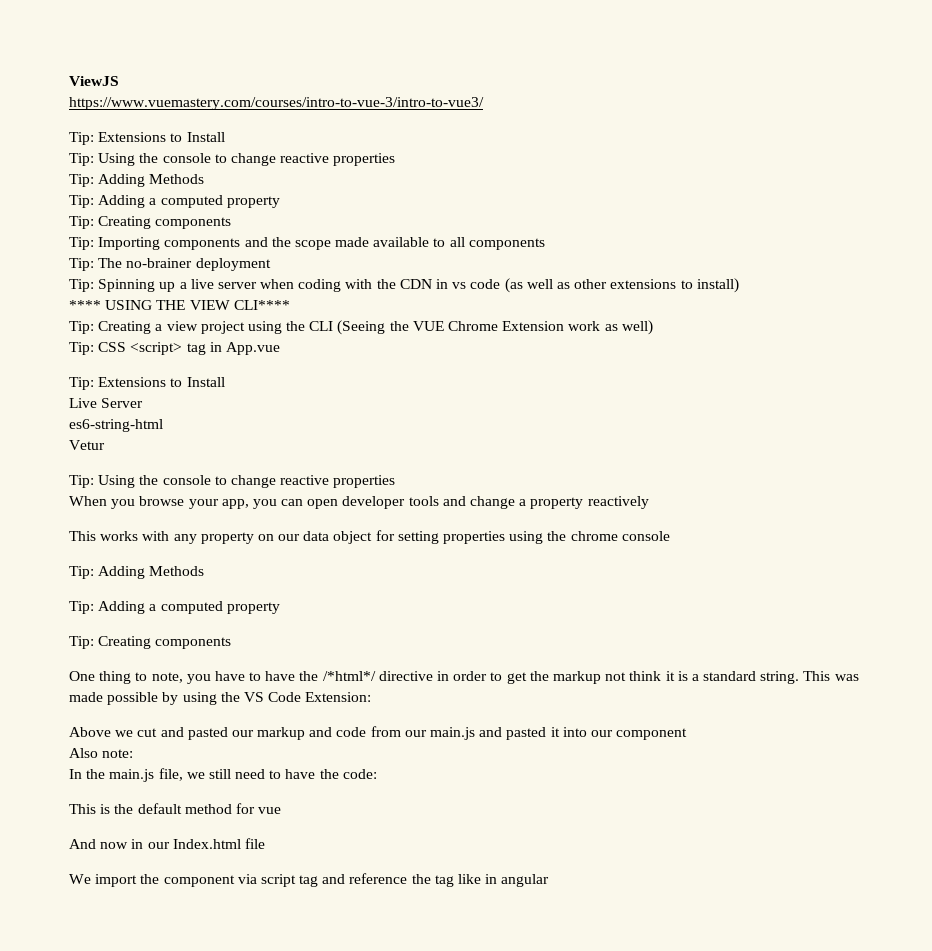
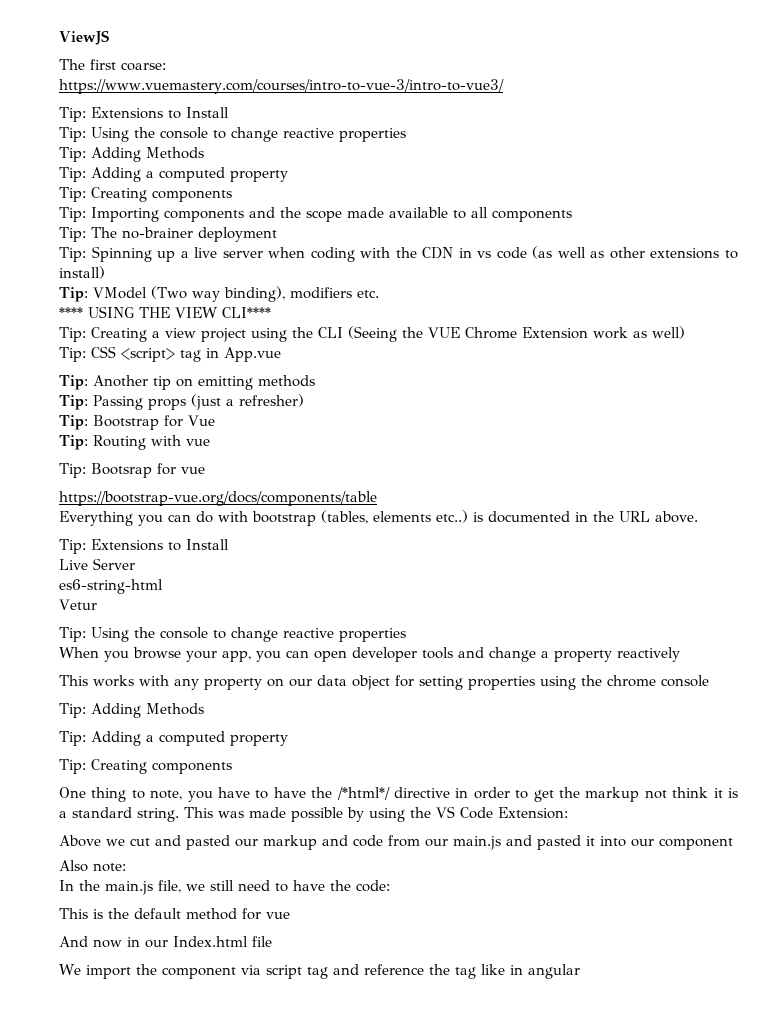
(119, 81) none -> [59,59,166,71] // The first coarse:
(739, 285) none -> [59,286,379,302] // Tip: VModel (Two way binding), modifiers etc.
(280, 348) none -> [59,375,315,390] [59,394,304,410] [59,415,215,430] [59,435,210,450] [59,463,205,478] [59,491,377,506] [59,510,698,526] // Tip: Another tip on emitting methods // Tip: Passing props (just a refresher) // Tip: Bootstrap for Vue // Tip: Routing with vue // Tip: Bootsrap for vue // https://bootstrap-vue.org/docs/components/table // Everything you can do with bootstrap (tables, elements etc..) is documented in the URL above.

